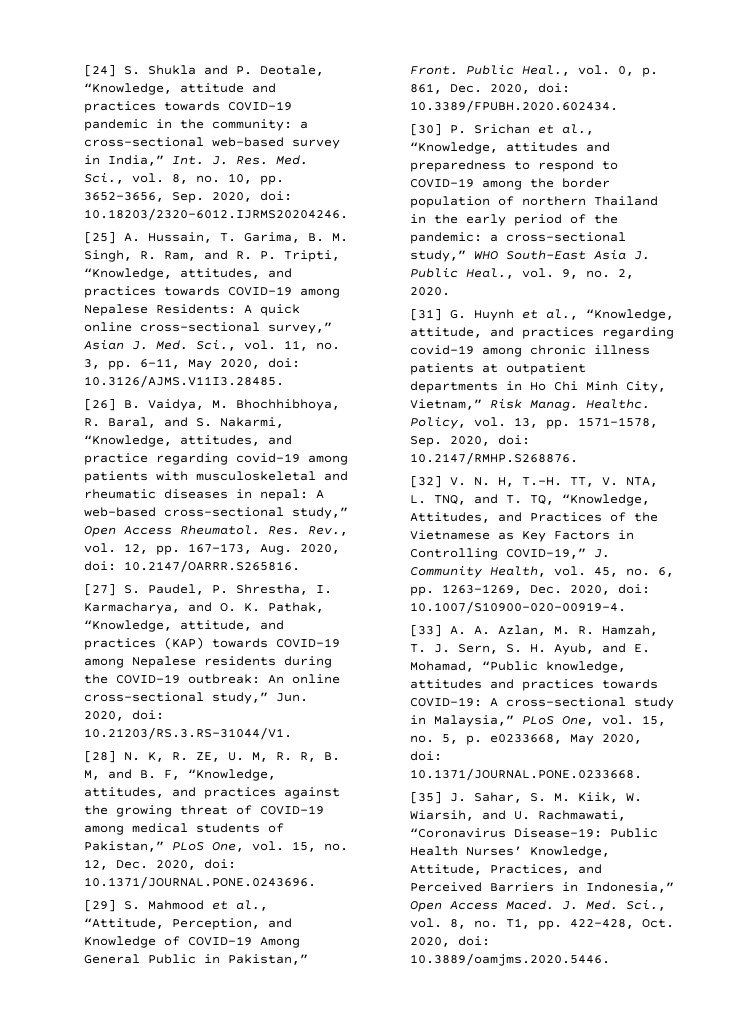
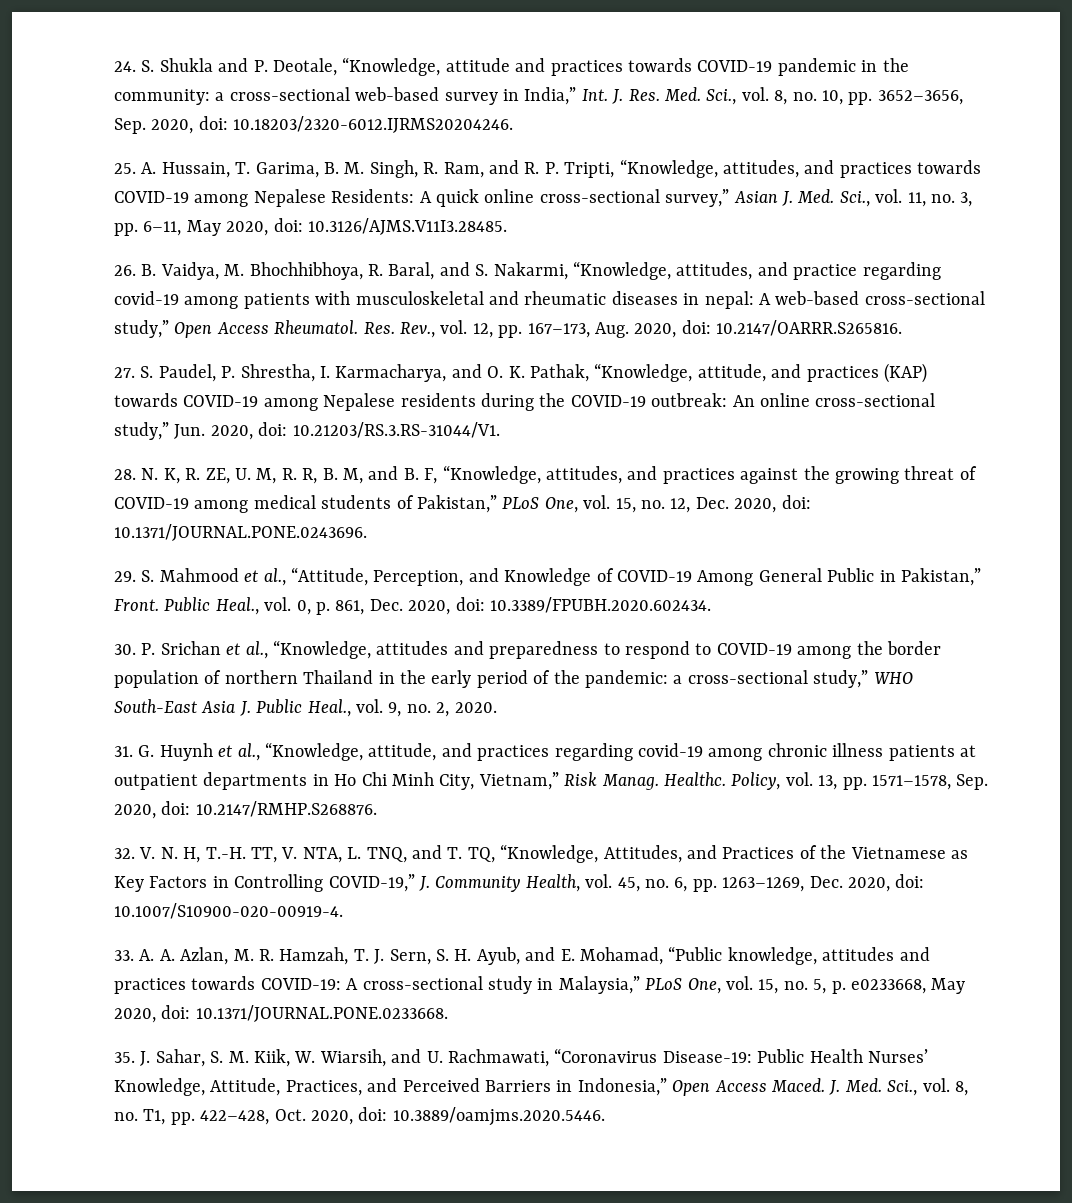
[83,64,116,77] [24] -> [113,61,136,72] 24.
[83,231,116,244] [25] -> [113,163,136,174] 25.
[83,398,116,411] [26] -> [113,265,136,276] 26.
[83,583,116,596] [27] -> [113,367,135,378] 27.
[83,750,116,763] [28] -> [113,469,136,480] 28.
[83,899,116,912] [29] -> [113,571,136,582] 29.
[409,123,442,136] [30] -> [113,644,136,655] 30.
[409,308,442,321] [31] -> [113,746,133,757] 31.
[409,475,442,488] [32] -> [113,848,135,859] 32.
[409,624,442,637] [33] -> [113,950,134,961] 33.
[409,791,442,804] [35] -> [113,1052,135,1063] 35.

